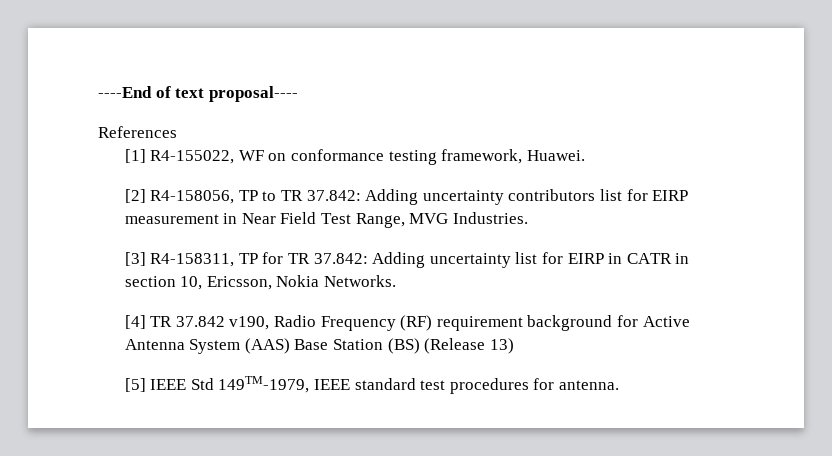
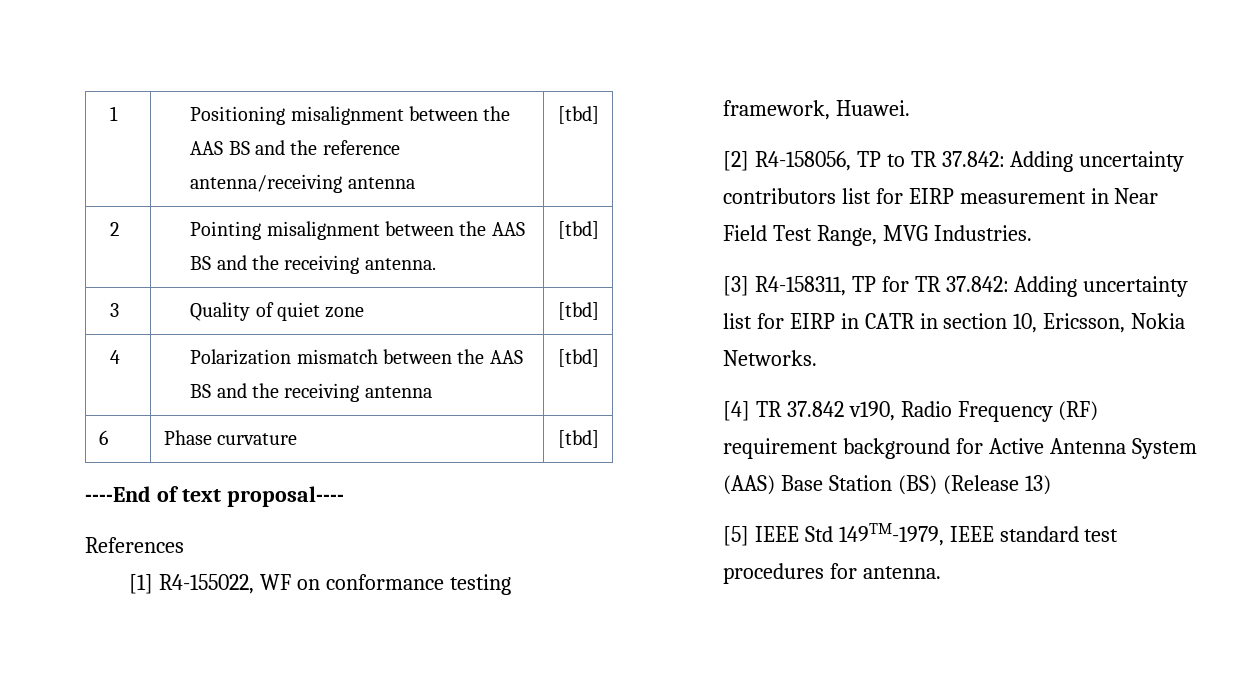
(98, 92) none -> [110,106,119,121] [190,106,511,125] [190,140,400,155] [190,174,415,193] [557,106,599,124] [110,222,120,236] [190,221,525,240] [190,255,436,274] [557,221,599,239] [110,303,120,317] [190,302,365,321] [557,302,599,320] [110,350,121,364] [190,349,523,365] [190,383,432,402] [557,349,599,367] [98,430,108,445] [163,430,298,445] [557,430,599,448] 1 | Positioning misalignment between the AAS BS and the reference antenna/receiving antenna | [tbd] // 2 | Pointing misalignment between the AAS BS and the receiving antenna. | [tbd] // 3 | Quality of quiet zone | [tbd] // 4 | Polarization mismatch between the AAS BS and the receiving antenna | [tbd] // 6 | Phase curvature | [tbd] //

